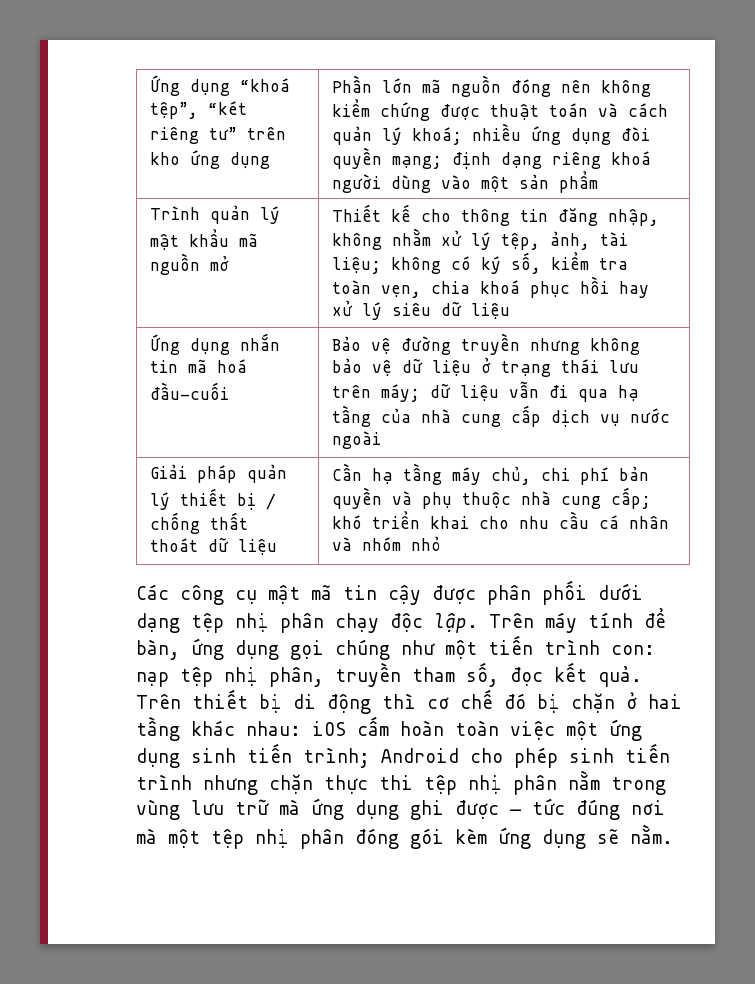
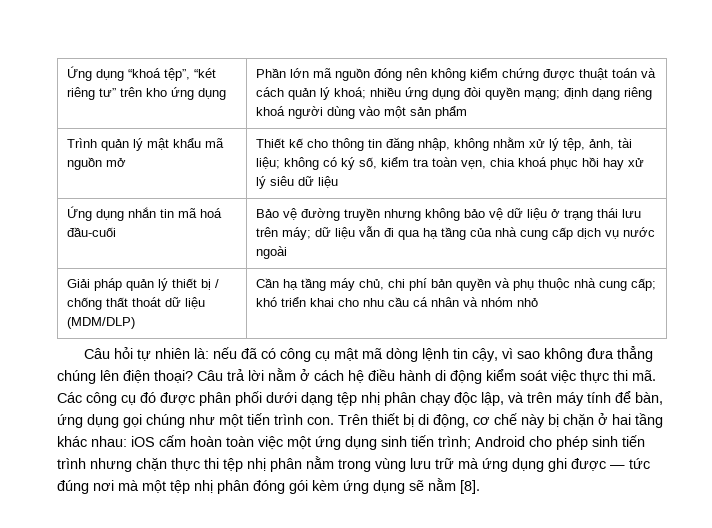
(277, 547) none -> [66,317,135,329] (MDM/DLP)
[136,584,421,605] Các công cụ mật mã tin cậy -> [83,346,653,362] [57,368,656,384] [57,392,156,406] Câu hỏi tự nhiên là: nếu đã có công cụ mật mã dòng lệnh tin cậy, vì sao không đưa thẳng chúng lên điện thoại? Câu trả lời nằm ở cách hệ điều hành di động kiểm soát việc thực thi mã. Các công cụ đó
[434,613,534,633] lập. Trên -> [481,392,552,406] lập, và trên
[611,645,655,655] [136,662,642,687] con: nạp tệp nhị phân, truyền tham số, đọc kết quả. -> [307,417,334,425] con.
[327,693,416,714] động thì -> [433,414,469,428] động,
[504,693,526,709] đó -> [521,414,545,428] này
[630,824,673,844] nằm. -> [428,478,480,494] nằm [8].

